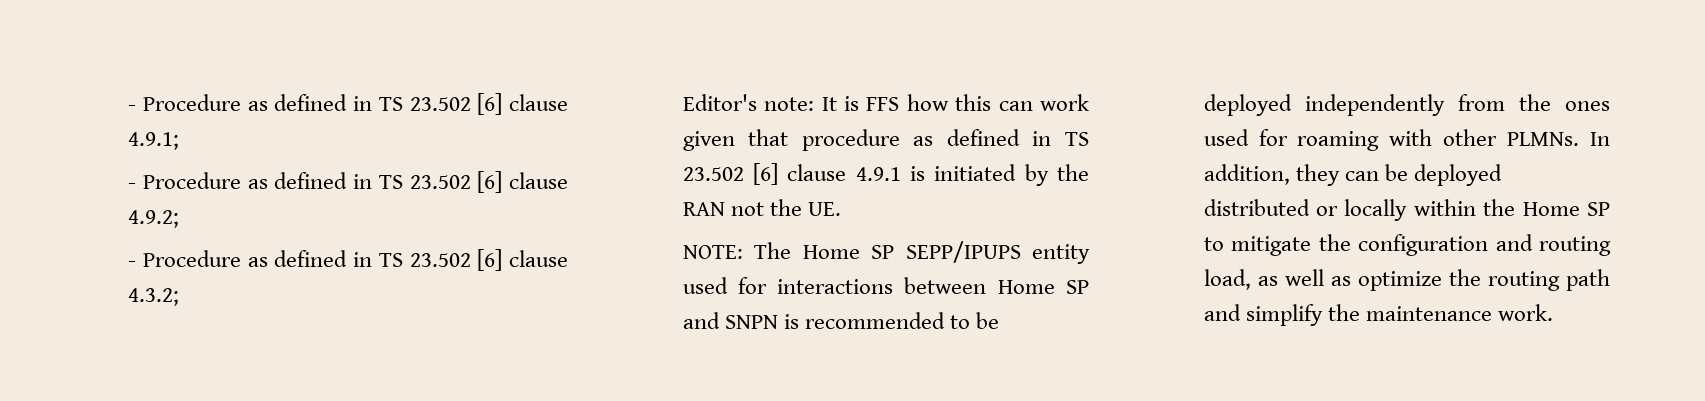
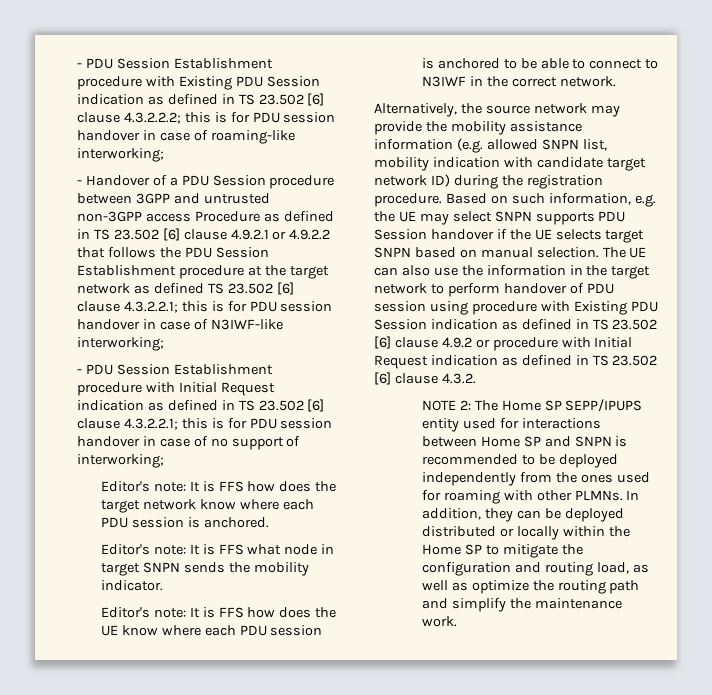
[128,93,568,115] [128,132,180,150] [128,171,568,193] [128,210,180,228] [128,249,568,271] [128,288,180,306] [682,94,1089,111] [682,129,1089,151] [682,163,1089,186] [682,199,841,216] [682,245,743,259] - Procedure as defined in TS 23.502 [6] clause 4.9.1; // - Procedure as defined in TS 23.502 [6] clause 4.9.2; // - Procedure as defined in TS 23.502 [6] clause 4.3.2; // Editor's note: It is FFS how this can work given that procedure as defined in TS 23.502 [6] clause 4.9.1 is initiated by the RAN not the UE. // NOTE: -> [76,58,273,69] [76,76,320,90] [76,93,325,106] [76,112,336,124] [76,130,295,144] [76,148,164,162] [76,175,335,189] [76,193,270,204] [76,211,334,222] [76,228,331,241] [76,247,269,258] [76,265,329,279] [76,282,294,295] [76,301,333,313] [76,319,283,330] [76,337,164,351] [76,364,273,375] [76,382,275,396] [76,399,325,412] [76,418,333,430] [76,436,301,450] [76,454,164,468] [100,481,337,492] [100,499,314,513] [100,517,269,528] [100,544,335,555] [100,562,309,576] [100,580,163,591] [100,607,337,618] [100,625,323,636] [421,58,659,69] [421,76,616,87] [374,103,620,117] [374,121,582,135] [374,138,607,153] [374,157,646,171] [374,174,603,189] [374,193,656,207] [374,211,626,225] [374,229,645,243] [374,247,647,258] [374,265,651,279] [374,283,614,297] [374,301,658,315] [374,319,658,330] [374,336,633,351] [374,355,658,369] [374,372,476,385] [421,400,471,411] - PDU Session Establishment procedure with Existing PDU Session indication as defined in TS 23.502 [6] clause 4.3.2.2.2; this is for PDU session handover in case of roaming-like interworking; // - Handover of a PDU Session procedure between 3GPP and untrusted non-3GPP access Procedure as defined in TS 23.502 [6] clause 4.9.2.1 or 4.9.2.2 that follows the PDU Session Establishment procedure at the target network as defined TS 23.502 [6] clause 4.3.2.2.1; this is for PDU session handover in case of N3IWF-like interworking; // - PDU Session Establishment procedure with Initial Request indication as defined in TS 23.502 [6] clause 4.3.2.2.1; this is for PDU session handover in case of no support of interworking; // Editor's note: It is FFS how does the target network know where each PDU session is anchored. // Editor's note: It is FFS what node in target SNPN sends the mobility indicator. // Editor's note: It is FFS how does the UE know where each PDU session is anchored to be able to connect to N3IWF in the correct network. // Alternatively, the source network may provide the mobility assistance information (e.g. allowed SNPN list, mobility indication with candidate target network ID) during the registration procedure. Based on such information, e.g. the UE may select SNPN supports PDU Session handover if the UE selects target SNPN based on manual selection. The UE can also use the information in the target network to perform handover of PDU session using procedure with Existing PDU Session indication as defined in TS 23.502 [6] clause 4.9.2 or procedure with Initial Request indication as defined in TS 23.502 [6] clause 4.3.2. // NOTE 2:

